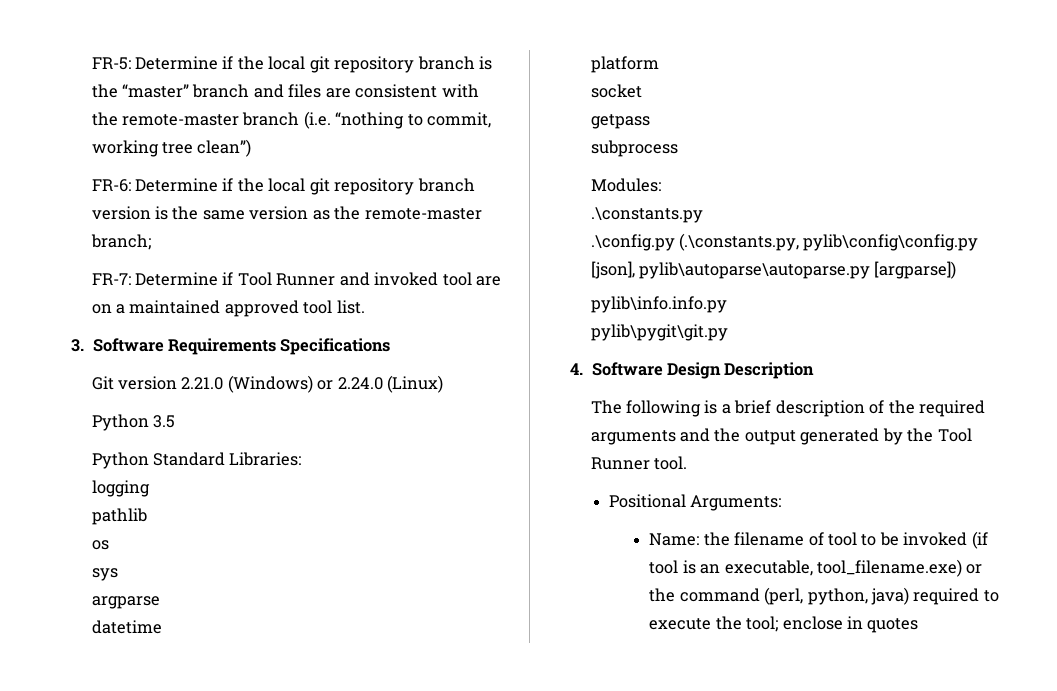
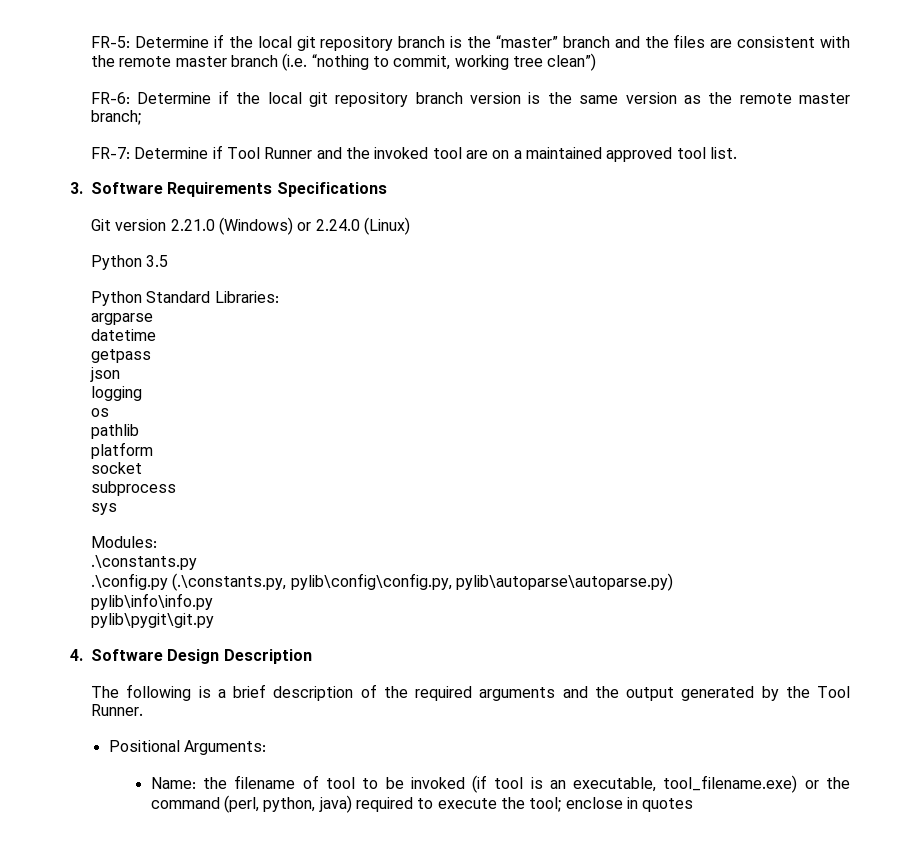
(284, 91) none -> [644,36,669,48] the
[121,114,239,126] remote-master -> [119,56,227,67] remote master
[364,208,482,220] remote-master -> [739,93,850,104] remote master
(370, 279) none -> [346,147,371,159] the
(302, 459) none -> [91,313,154,325] [91,329,157,341] [91,349,152,363] [90,367,121,382] // argparse // datetime // getpass // json
[91,508,147,525] // pathlib -> (143, 393) none
[91,568,118,581] [91,596,160,609] [91,620,162,634] sys // argparse // datetime -> [91,424,140,439] pathlib
[590,114,650,129] [590,140,678,157] getpass // subprocess -> [91,481,177,496] [91,503,118,515] subprocess // sys
[803,234,979,251] [590,261,957,279] [590,296,727,313] pylib\config\config.py [json], pylib\autoparse\autoparse.py [argparse]) // pylib\info.info.py -> [290,573,674,591] [91,593,214,610] pylib\config\config.py, pylib\autoparse\autoparse.py) // pylib\info\info.py
[590,456,687,470] Runner tool. -> [91,704,144,716] Runner.

